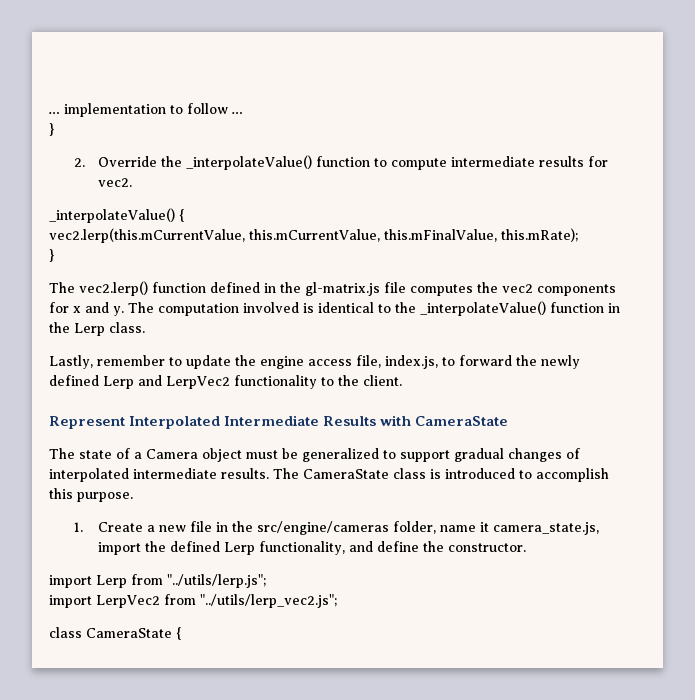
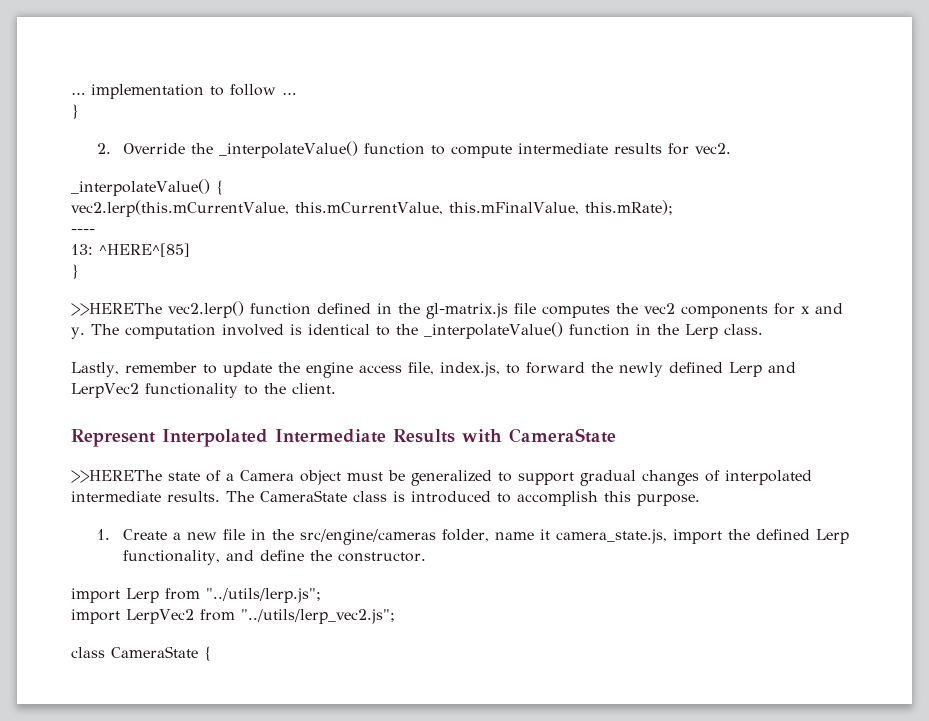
[49,249,54,262] [49,282,75,293] // } // The -> [71,229,95,234] [71,243,190,257] [71,264,79,279] [71,303,162,316] // ---- // 13: ^HERE^[85] // } // >>HEREThe
[49,448,75,459] The -> [71,470,162,483] >>HEREThe

